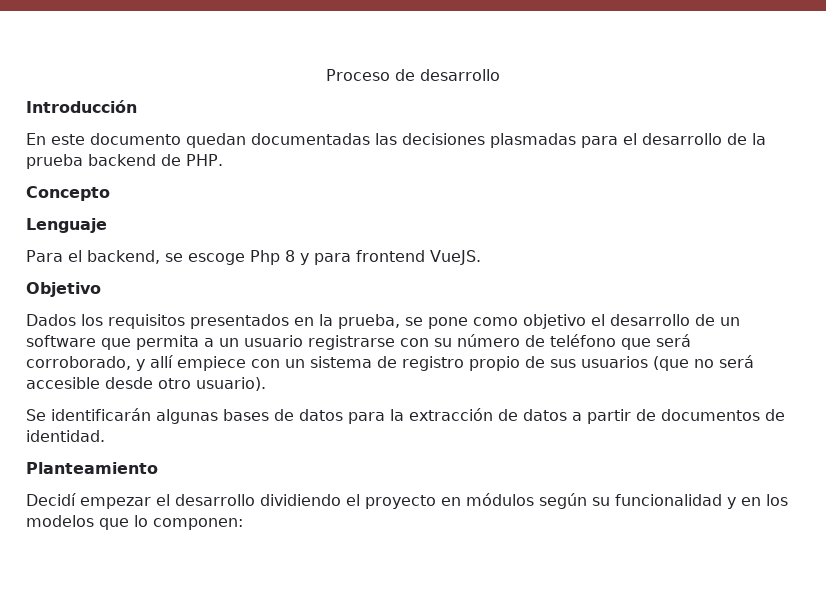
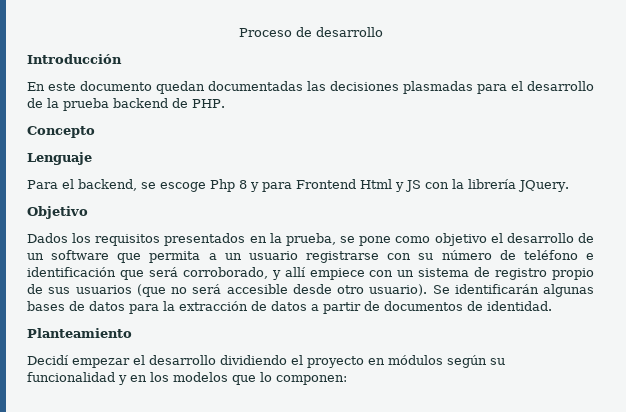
[356,250,481,265] frontend VueJS. -> [296,179,569,192] Frontend Html y JS con la librería JQuery.
(616, 340) none -> [586,253,594,260] [27,267,116,277] e identificación
(266, 384) // -> (428, 290) none

